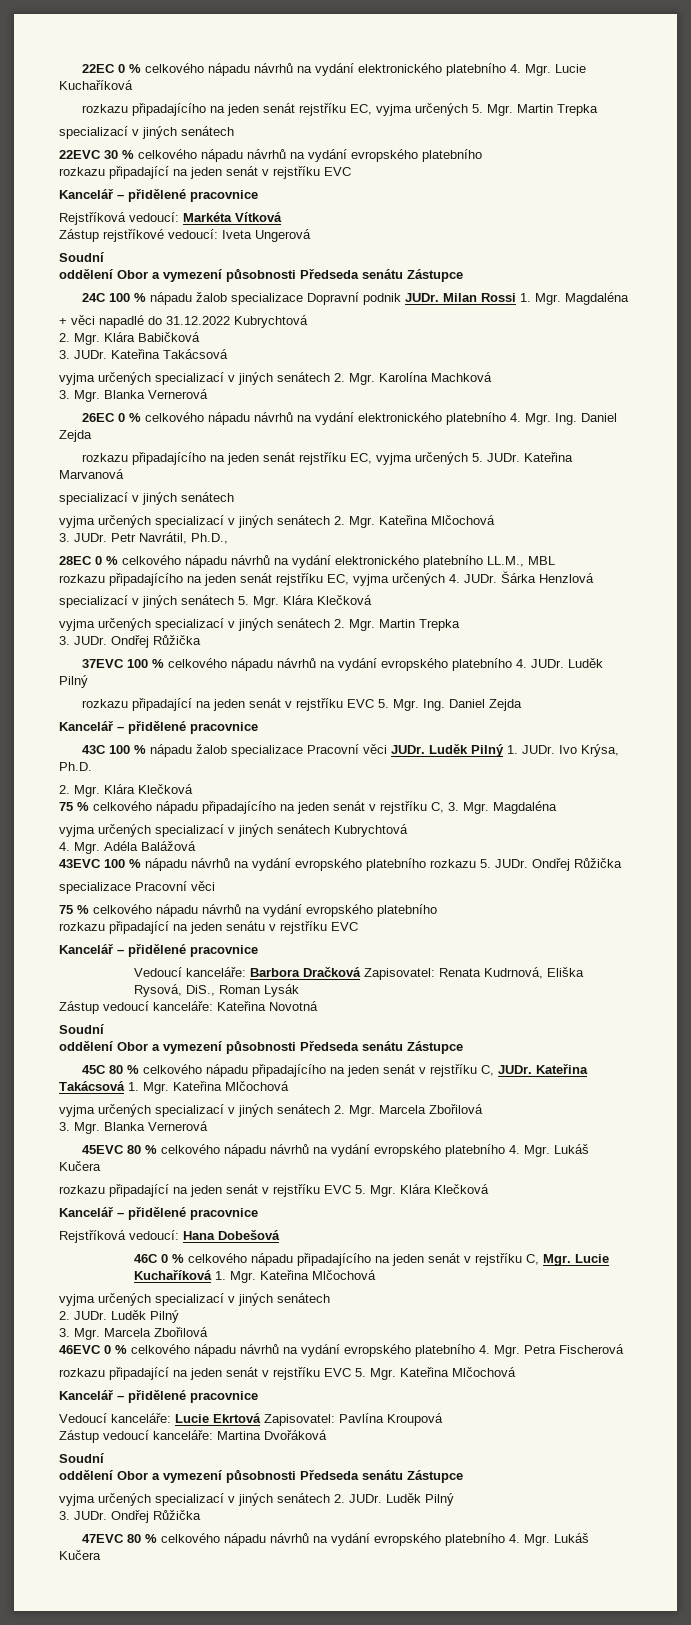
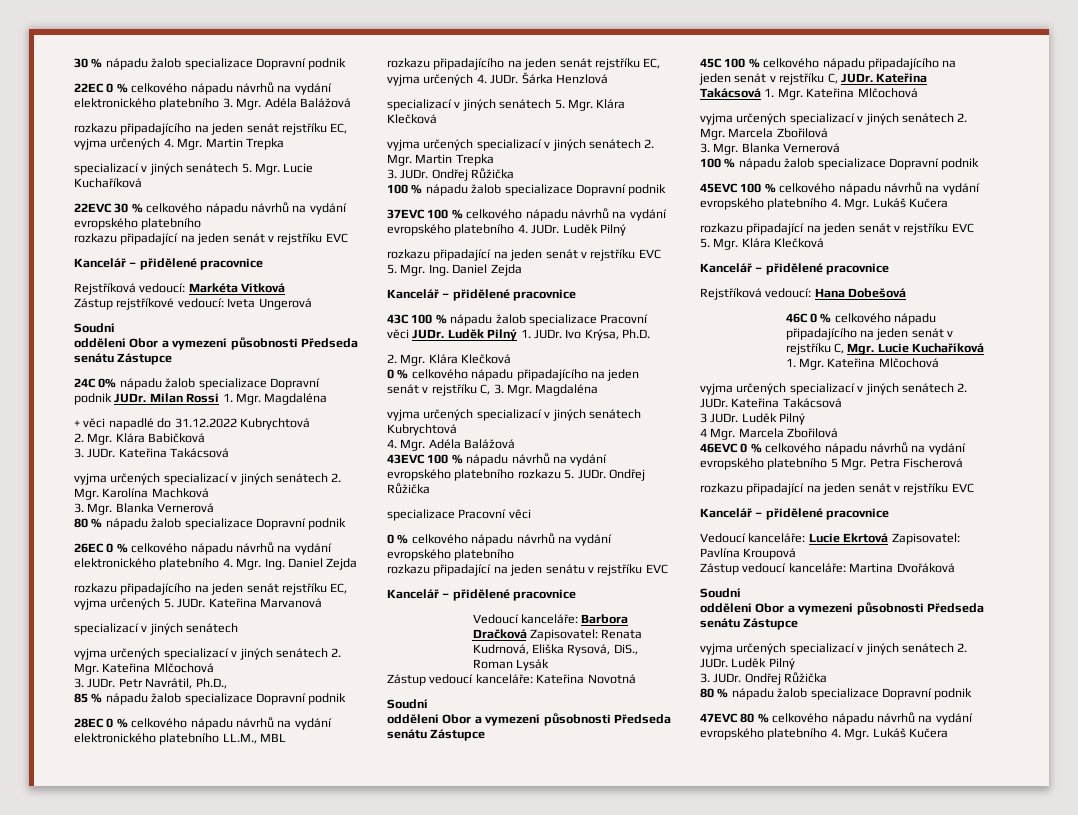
(81, 68) none -> [74,58,347,70] 30 % nápadu žalob specializace Dopravní podnik //
[509,64,586,76] [59,80,133,90] [81,103,483,116] 4. Mgr. Lucie Kuchaříková // rozkazu připadajícího na jeden senát rejstříku EC, vyjma určených 5. -> [222,98,351,110] [74,123,348,135] [74,138,174,150] 3. Mgr. Adéla Balážová // rozkazu připadajícího na jeden senát rejstříku EC, vyjma určených 4.
(234, 131) none -> [241,163,314,175] [74,178,142,188] 5. Mgr. Lucie Kuchaříková
[108,293,146,302] 100 % -> [98,378,117,388] 0%
(208, 394) none -> [74,518,347,530] // 80 % nápadu žalob specializace Dopravní podnik
(228, 538) none -> [74,693,347,705] // 85 % nápadu žalob specializace Dopravní podnik
(201, 640) none -> [387,184,667,196] // 100 % nápadu žalob specializace Dopravní podnik
[59,802,73,811] 75 -> [387,369,394,379] 0
[59,905,73,914] 75 -> [387,534,394,544] 0
[108,1065,123,1074] 80 -> [724,58,746,68] 100
(208, 1126) none -> [700,158,980,170] // 100 % nápadu žalob specializace Dopravní podnik
[126,1145,141,1154] 80 -> [740,183,762,193] 100
[59,1310,179,1323] [59,1328,70,1337] // 2. JUDr. Luděk Pilný // 3. -> [957,383,968,392] [700,398,842,408] [700,413,806,425] [700,428,707,437] 2. JUDr. Kateřina Takácsová // 3 JUDr. Luděk Pilný // 4
[479,1345,490,1354] 4. -> [830,458,838,468] 5
[355,1367,516,1380] 5. Mgr. Kateřina Mlčochová -> (974, 488) none
(201, 1515) none -> [700,688,973,700] // 80 % nápadu žalob specializace Dopravní podnik

